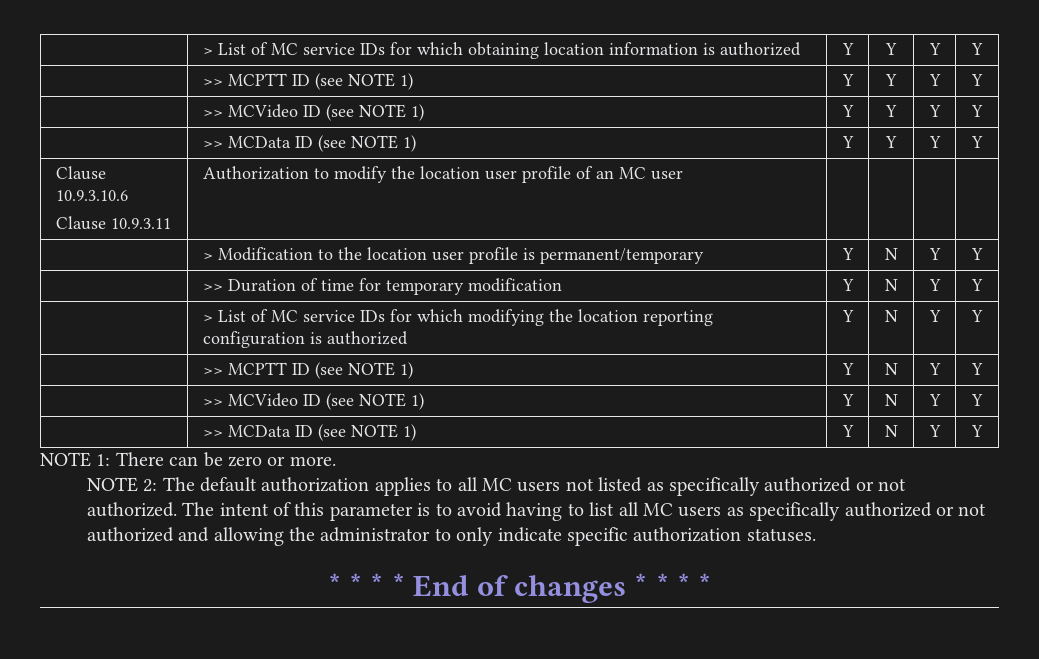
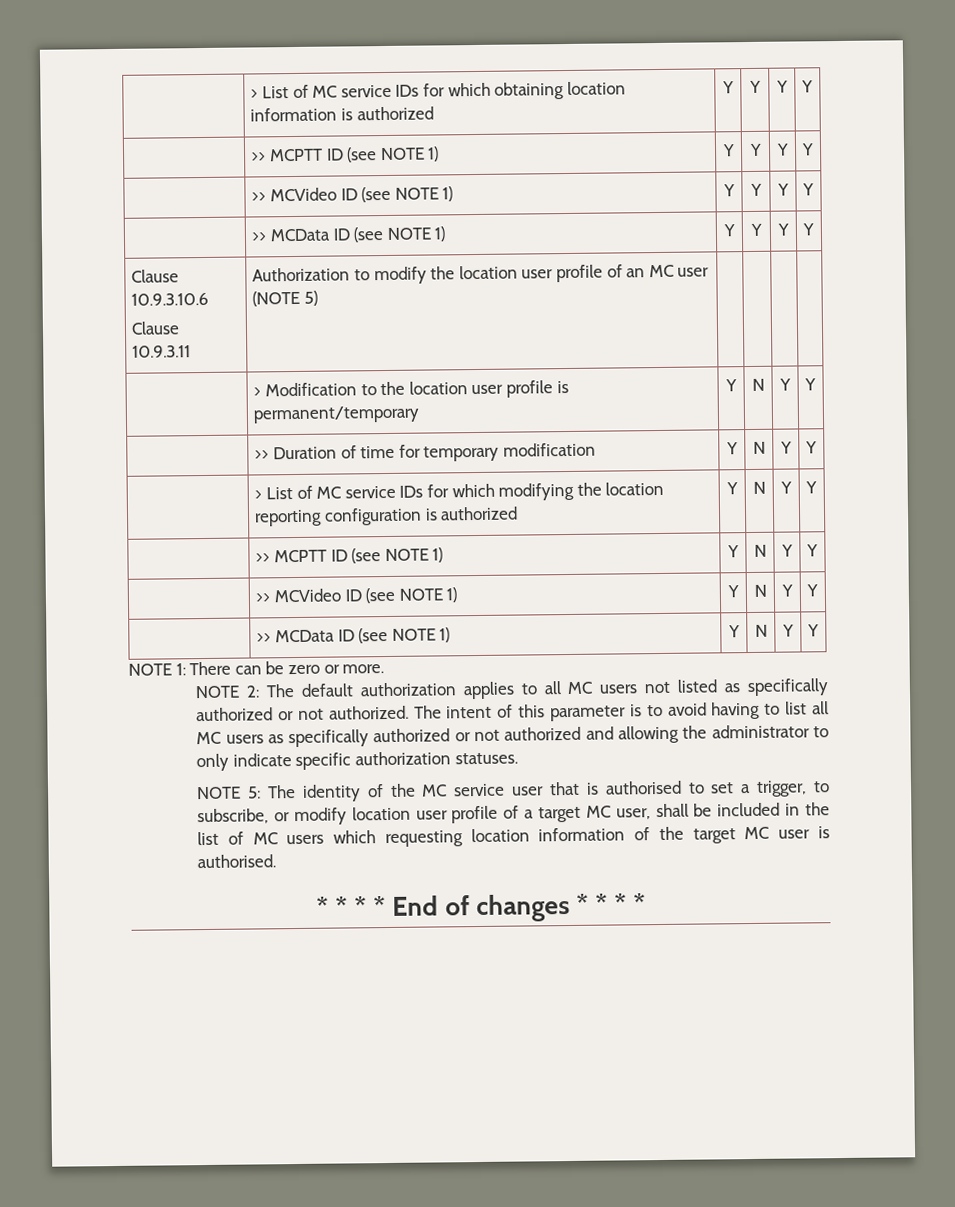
(683, 175) none -> [252,290,319,307] (NOTE 5)
(816, 535) none -> [197,780,830,802] [197,802,831,826] [197,826,830,848] [197,854,277,869] // NOTE 5: The identity of the MC service user that is authorised to set a trigger, to subscribe, or modify location user profile of a target MC user, shall be included in the list of MC users which requesting location information of the target MC user is authorised.

